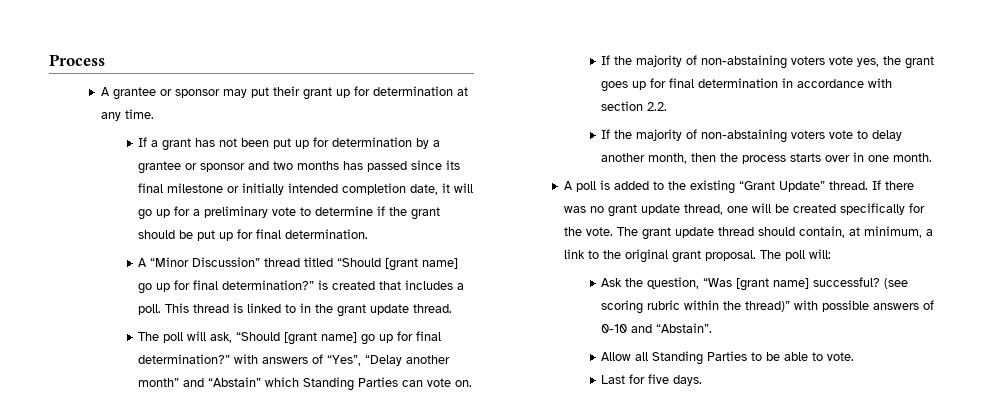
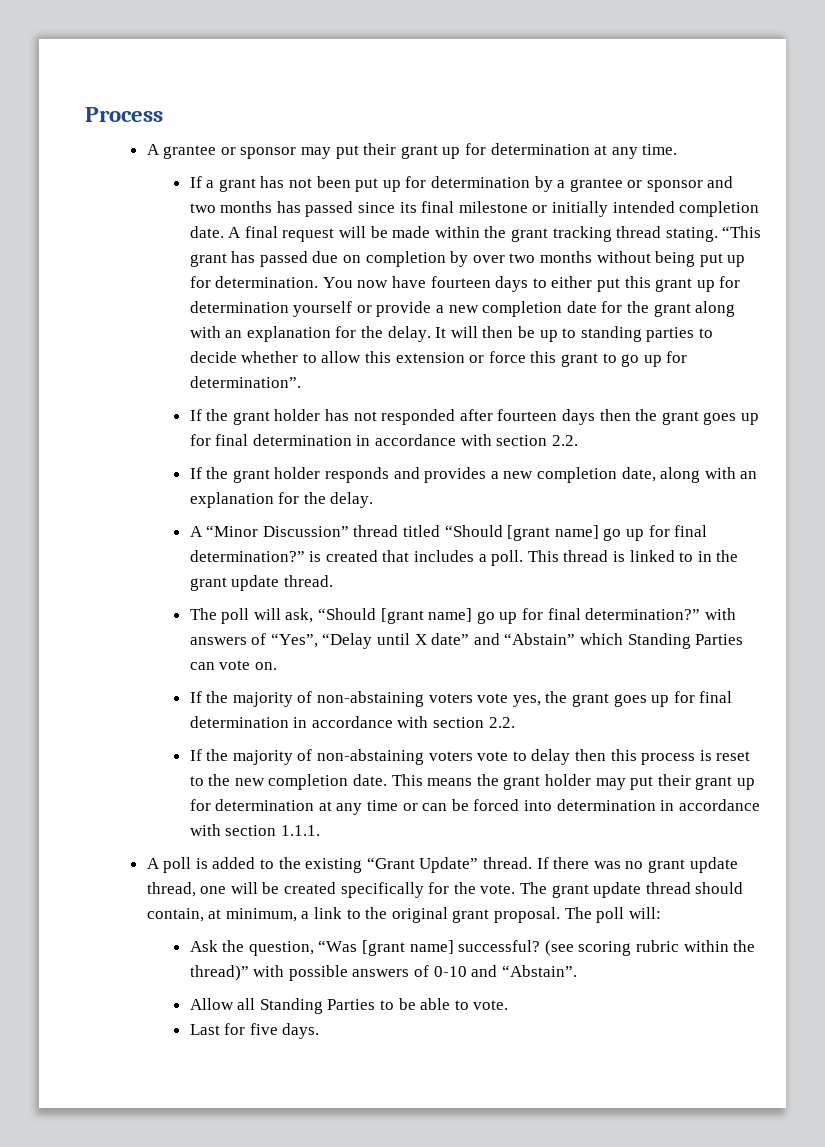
[410,183,474,195] [138,206,441,220] [138,229,369,241] date, it will go up for a preliminary vote to determine if the grant should be put up for final determination. -> [189,226,762,242] [189,251,746,267] [189,276,741,292] [189,301,736,317] [189,326,713,342] [189,351,688,367] [189,376,301,388] [189,409,759,425] [189,434,578,446] [189,467,758,483] [189,492,374,508] date. A final request will be made within the grant tracking thread stating. “This grant has passed due on completion by over two months without being put up for determination. You now have fourteen days to either put this grant up for determination yourself or provide a new completion date for the grant along with an explanation for the delay. It will then be up to standing parties to decide whether to allow this extension or force this grant to go up for determination”. // If the grant holder has not responded after fourteen days then the grant goes up for final determination in accordance with section 2.2. // If the grant holder responds and provides a new completion date, along with an explanation for the delay.
[406,355,451,364] [138,378,180,387] another month” -> [376,633,470,645] until X date”
[601,152,933,164] another month, then the process starts over in one month. -> [574,749,751,765] [189,774,755,790] [189,799,760,815] [189,824,320,836] then this process is reset to the new completion date. This means the grant holder may put their grant up for determination at any time or can be forced into determination in accordance with section 1.1.1.

